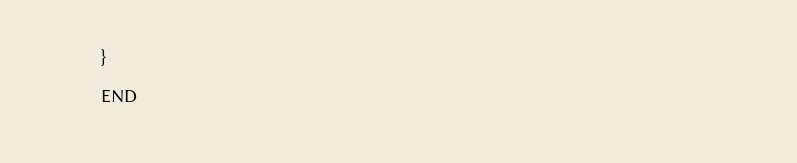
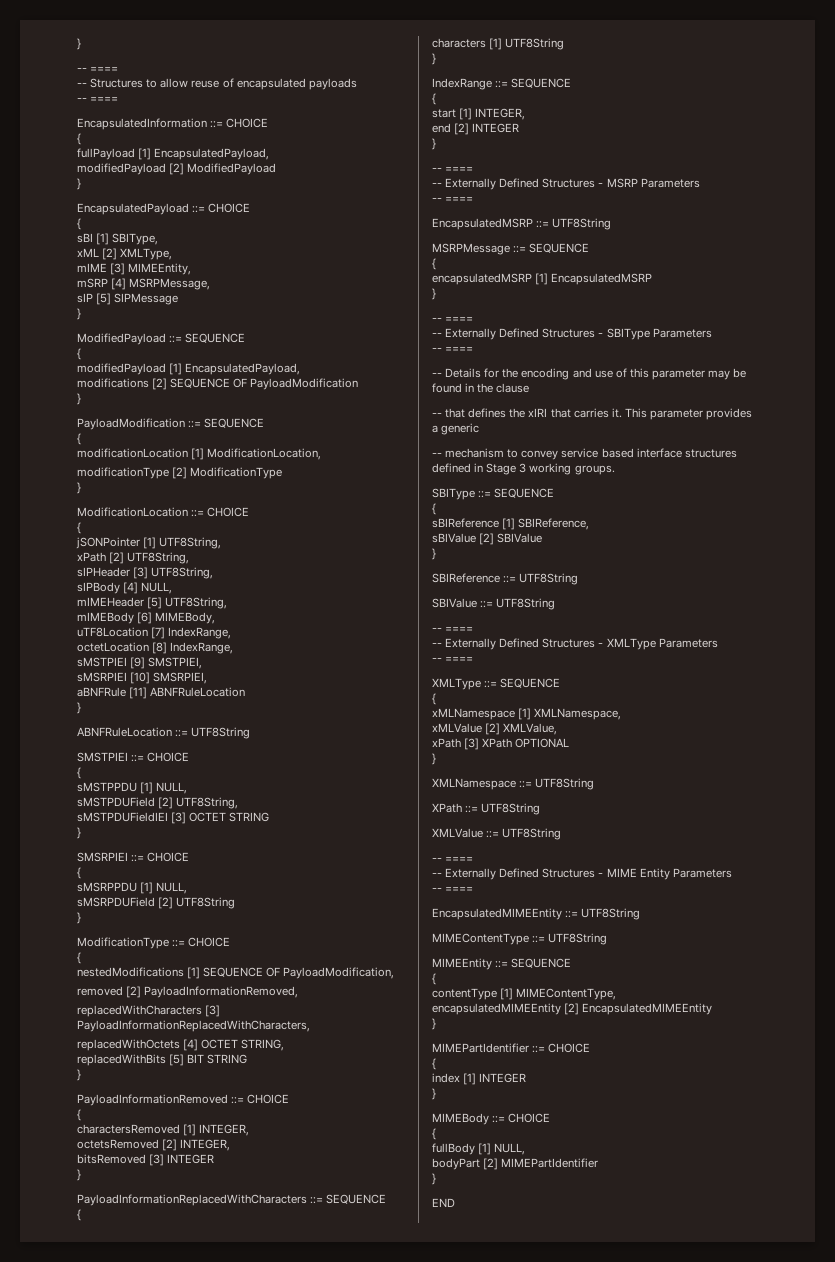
[101,49,106,66] } -> [77,38,81,50] [77,67,119,72] [77,78,357,90] [77,97,119,102] [77,118,269,130] [77,133,81,145] [77,148,270,160] [77,163,277,175] [77,178,81,190] [77,203,251,215] [77,218,81,230] [77,233,159,245] [77,248,173,260] [77,263,192,275] [77,278,211,290] [77,293,179,305] [77,308,81,320] [77,333,246,345] [77,348,81,360] [77,363,301,375] [77,378,359,390] [77,393,81,405] [77,418,265,430] [77,433,81,445] [77,448,322,460] [77,467,283,479] [77,482,81,494] [77,507,250,517] [77,522,81,534] [76,537,222,549] [77,552,190,564] [77,567,214,579] [77,582,173,594] [77,597,228,609] [77,612,216,624] [77,627,232,639] [77,642,234,654] [77,657,203,669] [77,672,208,684] [77,687,246,699] [77,702,81,714] [77,727,251,739] [77,752,190,762] [77,767,81,779] [77,782,188,794] [77,797,239,809] [77,812,270,824] [77,827,81,839] [77,852,190,862] [77,867,81,879] [77,882,188,894] [77,897,236,909] [77,912,81,924] [77,937,231,949] [77,952,81,964] [77,967,395,979] [77,986,299,998] [77,1005,221,1017] [77,1020,310,1032] [77,1039,285,1051] [77,1054,248,1066] [77,1069,81,1081] [77,1094,290,1106] [77,1109,81,1121] [77,1124,250,1136] [77,1139,231,1151] [77,1154,215,1166] [77,1169,81,1181] [77,1194,387,1206] [77,1209,81,1221] [432,38,565,50] [432,53,436,65] [432,78,572,90] [432,93,436,105] [432,108,526,120] [432,123,520,135] [432,138,436,150] [432,167,474,172] [432,178,700,190] [432,197,474,202] [432,218,612,230] [432,243,590,255] [432,258,436,270] [432,273,653,285] [432,288,436,300] [432,317,474,322] [432,328,712,340] [432,347,474,352] [432,368,747,380] [432,383,530,393] [432,408,753,420] [432,423,480,435] [432,448,737,460] [432,463,615,475] [432,488,555,500] [432,503,436,515] [432,518,590,530] [432,533,543,545] [432,548,436,560] [432,573,579,585] [432,598,556,610] [432,627,474,632] [432,638,718,650] [432,657,474,662] [432,678,561,690] [432,693,436,705] [432,708,622,720] [432,723,558,735] [432,738,570,750] [432,753,436,765] [432,778,595,790] [432,803,541,815] [432,828,562,840] [432,857,474,862] [432,868,732,880] [432,887,474,892] [432,908,641,920] [432,933,608,945] [432,958,572,970] [432,973,436,985] [432,988,617,1000] [432,1003,713,1015] [432,1018,436,1030] [432,1043,591,1053] [432,1058,436,1070] [432,1073,527,1085] [432,1088,436,1100] [432,1113,551,1125] [432,1128,436,1140] [432,1143,526,1155] [432,1158,599,1170] [432,1173,436,1185] } // -- ==== // -- Structures to allow reuse of encapsulated payloads // -- ==== // EncapsulatedInformation ::= CHOICE // { // fullPayload [1] EncapsulatedPayload, // modifiedPayload [2] ModifiedPayload // } // EncapsulatedPayload ::= CHOICE // { // sBI [1] SBIType, // xML [2] XMLType, // mIME [3] MIMEEntity, // mSRP [4] MSRPMessage, // sIP [5] SIPMessage // } // ModifiedPayload ::= SEQUENCE // { // modifiedPayload [1] EncapsulatedPayload, // modifications [2] SEQUENCE OF PayloadModification // } // PayloadModification ::= SEQUENCE // { // modificationLocation [1] ModificationLocation, // modificationType [2] ModificationType // } // ModificationLocation ::= CHOICE // { // jSONPointer [1] UTF8String, // xPath [2] UTF8String, // sIPHeader [3] UTF8String, // sIPBody [4] NULL, // mIMEHeader [5] UTF8String, // mIMEBody [6] MIMEBody, // uTF8Location [7] IndexRange, // octetLocation [8] IndexRange, // sMSTPIEI [9] SMSTPIEI, // sMSRPIEI [10] SMSRPIEI, // aBNFRule [11] ABNFRuleLocation // } // ABNFRuleLocation ::= UTF8String // SMSTPIEI ::= CHOICE // { // sMSTPPDU [1] NULL, // sMSTPDUField [2] UTF8String, // sMSTPDUFieldIEI [3] OCTET STRING // } // SMSRPIEI ::= CHOICE // { // sMSRPPDU [1] NULL, // sMSRPDUField [2] UTF8String // } // ModificationType ::= CHOICE // { // nestedModifications [1] SEQUENCE OF PayloadModification, // removed [2] PayloadInformationRemoved, // replacedWithCharacters [3] PayloadInformationReplacedWithCharacters, // replacedWithOctets [4] OCTET STRING, // replacedWithBits [5] BIT STRING // } // PayloadInformationRemoved ::= CHOICE // { // charactersRemoved [1] INTEGER, // octetsRemoved [2] INTEGER, // bitsRemoved [3] INTEGER // } // PayloadInformationReplacedWithCharacters ::= SEQUENCE // { // characters [1] UTF8String // } // IndexRange ::= SEQUENCE // { // start [1] INTEGER, // end [2] INTEGER // } // -- ==== // -- Externally Defined Structures - MSRP Parameters // -- ==== // EncapsulatedMSRP ::= UTF8String // MSRPMessage ::= SEQUENCE // { // encapsulatedMSRP [1] EncapsulatedMSRP // } // -- ==== // -- Externally Defined Structures - SBIType Parameters // -- ==== // -- Details for the encoding and use of this parameter may be found in the clause // -- that defines the xIRI that carries it. This parameter provides a generic // -- mechanism to convey service based interface structures defined in Stage 3 working groups. // SBIType ::= SEQUENCE // { // sBIReference [1] SBIReference, // sBIValue [2] SBIValue // } // SBIReference ::= UTF8String // SBIValue ::= UTF8String // -- ==== // -- Externally Defined Structures - XMLType Parameters // -- ==== // XMLType ::= SEQUENCE // { // xMLNamespace [1] XMLNamespace, // xMLValue [2] XMLValue, // xPath [3] XPath OPTIONAL // } // XMLNamespace ::= UTF8String // XPath ::= UTF8String // XMLValue ::= UTF8String // -- ==== // -- Externally Defined Structures - MIME Entity Parameters // -- ==== // EncapsulatedMIMEEntity ::= UTF8String // MIMEContentType ::= UTF8String // MIMEEntity ::= SEQUENCE // { // contentType [1] MIMEContentType, // encapsulatedMIMEEntity [2] EncapsulatedMIMEEntity // } // MIMEPartIdentifier ::= CHOICE // { // index [1] INTEGER // } // MIMEBody ::= CHOICE // { // fullBody [1] NULL, // bodyPart [2] MIMEPartIdentifier // }

